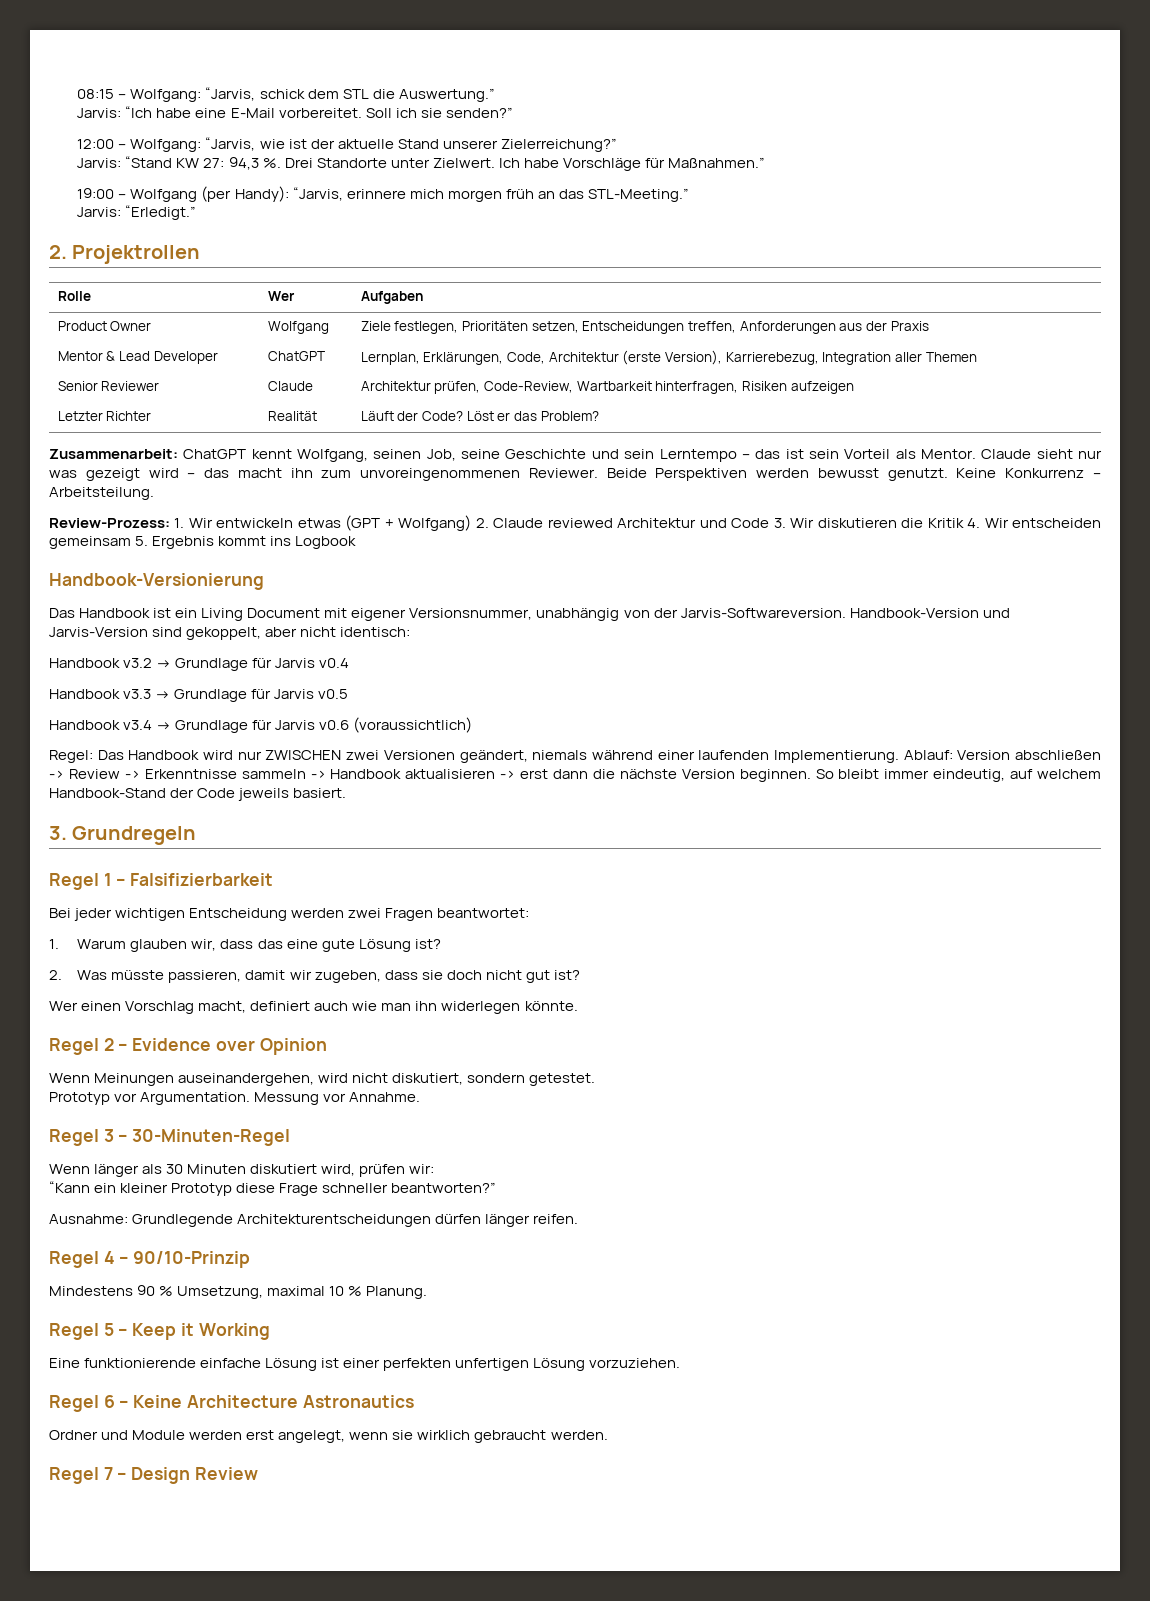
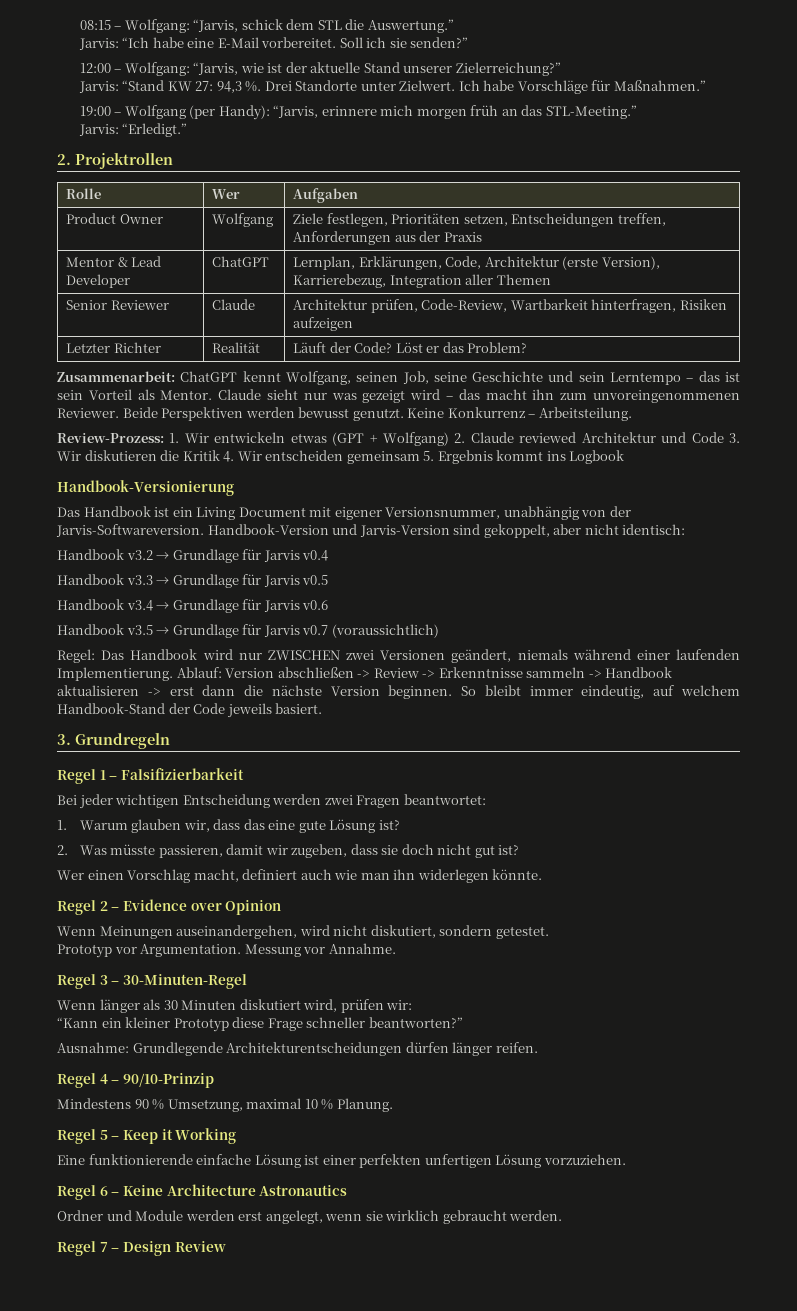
(350, 725) none -> [57,624,329,638] // Handbook v3.5 → Grundlage für Jarvis v0.7

